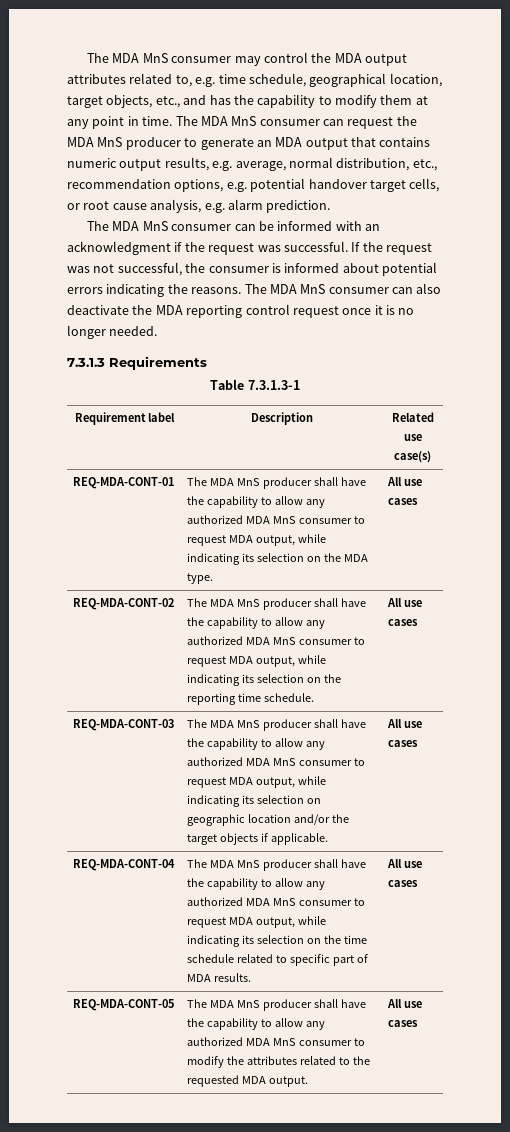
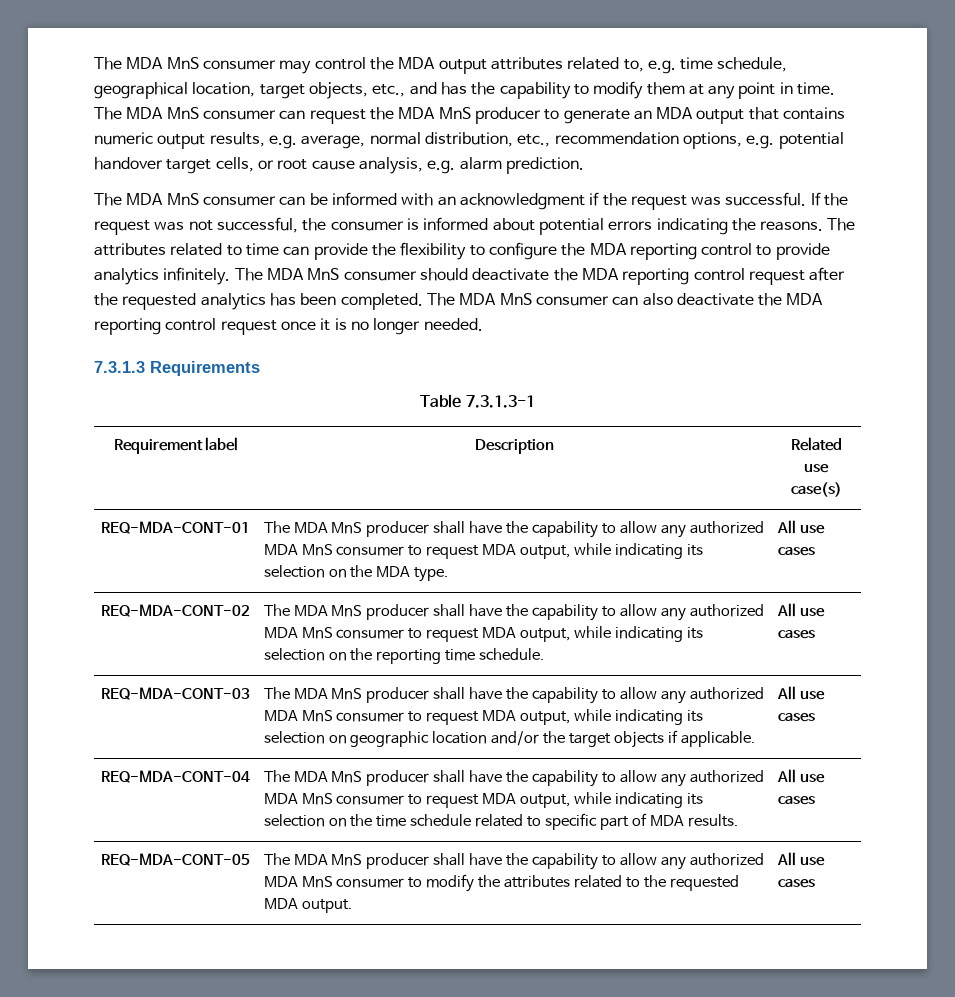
(267, 289) none -> [94,242,830,260] [94,267,846,285] [94,293,455,310] attributes related to time can provide the flexibility to configure the MDA reporting control to provide analytics infinitely. The MDA MnS consumer should deactivate the MDA reporting control request after the requested analytics has been completed. The

